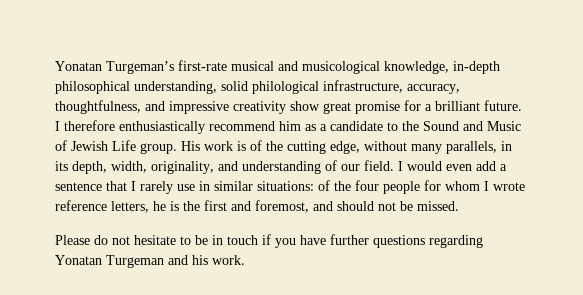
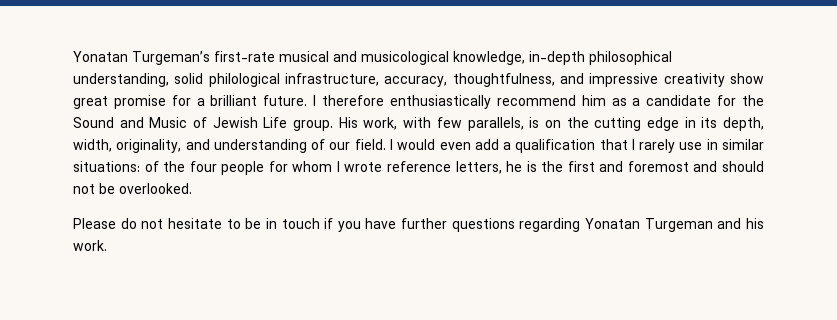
[387,122,398,131] to -> [717,95,737,106] for
[204,140,497,154] work is of the cutting edge, without many parallels, -> [363,117,679,131] work, with few parallels, is on the cutting edge
[55,182,102,191] sentence -> [515,139,596,153] qualification
[255,200,309,213] foremost, -> [627,161,689,172] foremost
[417,201,459,211] missed. -> [119,183,192,194] overlooked.

